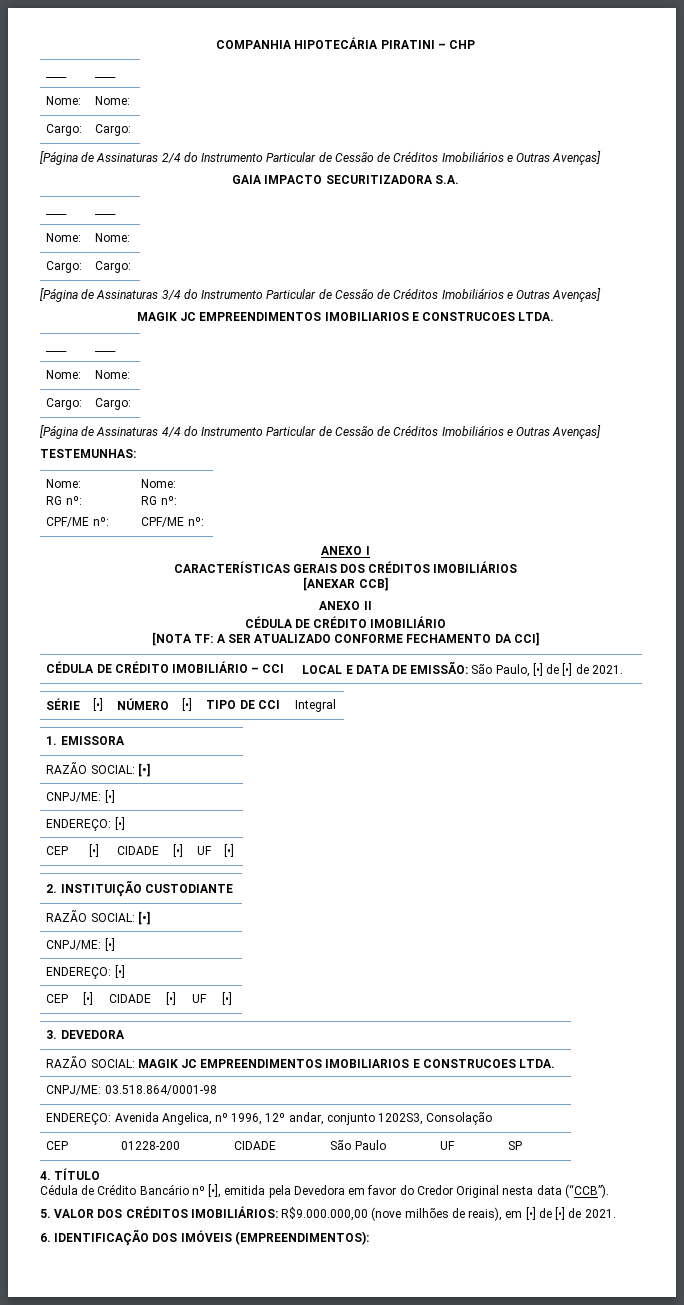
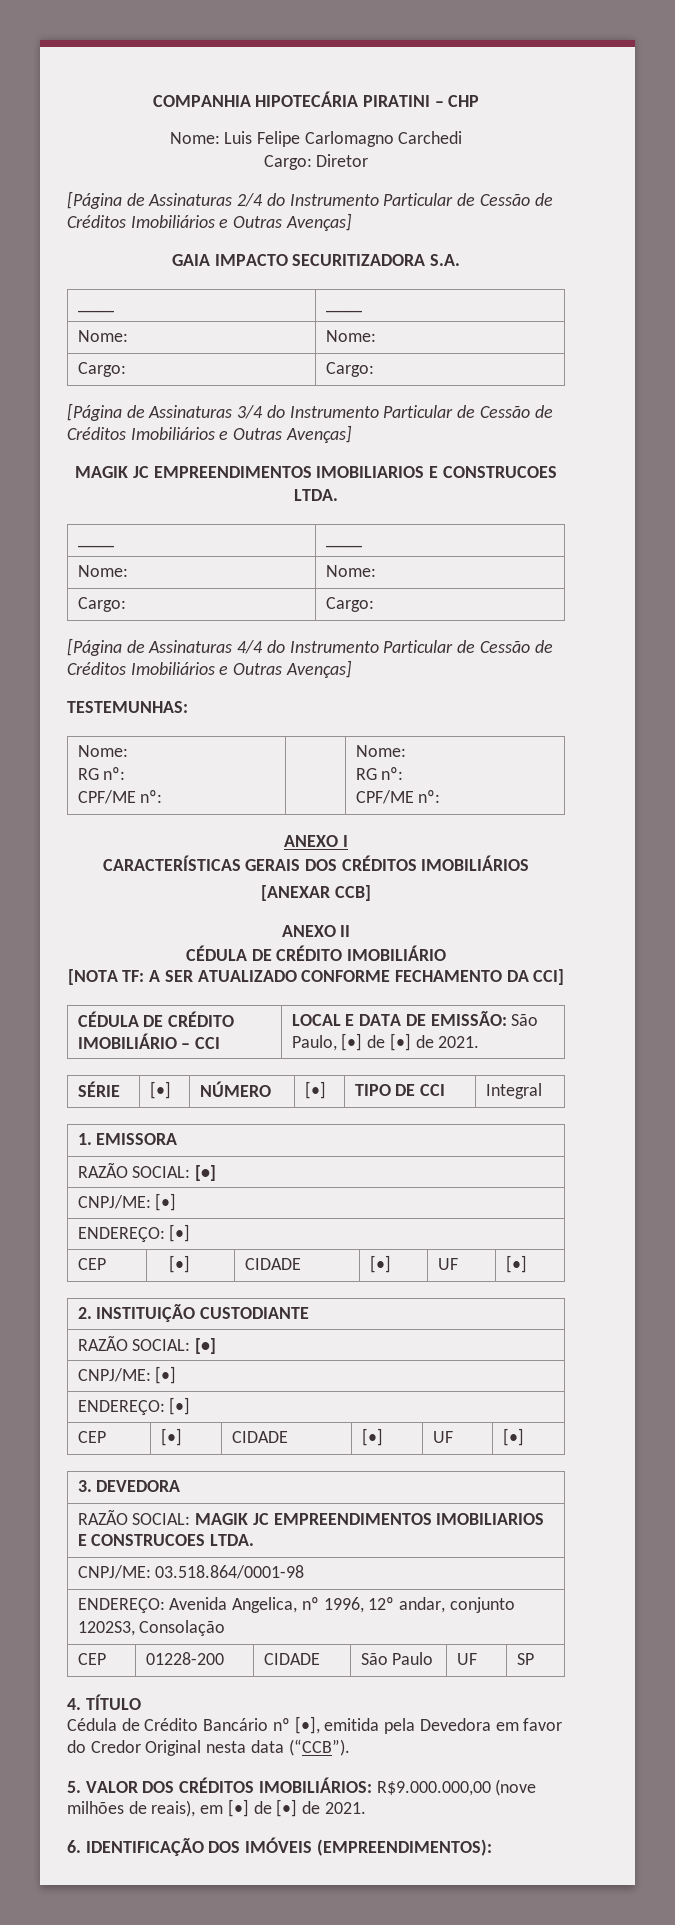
[46,77,68,78] [95,77,117,78] [46,96,82,105] [95,96,131,105] [46,124,83,136] [95,124,132,136] // ____ | ____ // Nome: | Nome: // Cargo: | Cargo: -> [169,131,463,147] [263,154,369,170] // Nome: Luis Felipe Carlomagno Carchedi // Cargo: Diretor

